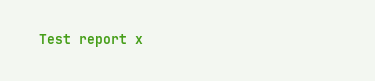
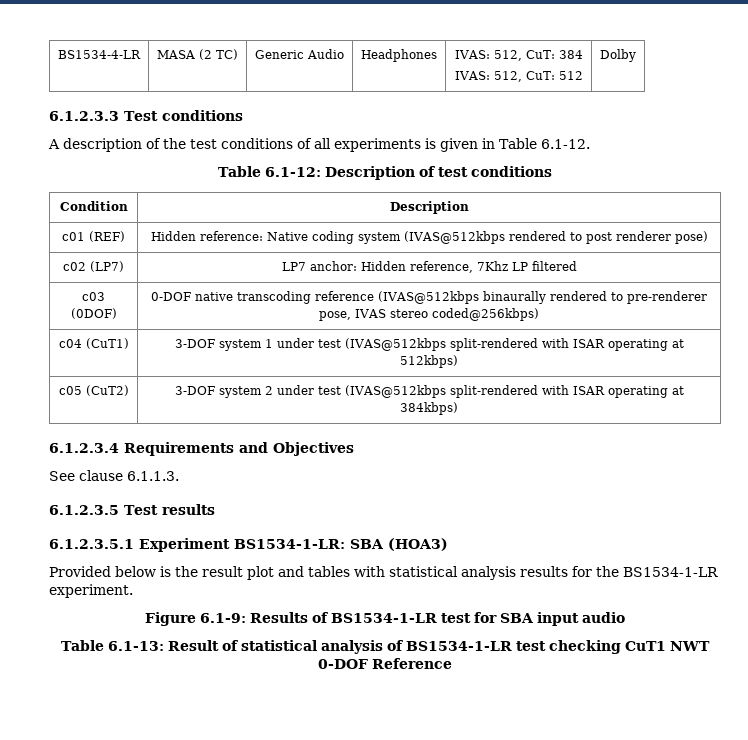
[39,34,143,47] Test report x -> [58,50,141,59] [157,49,238,60] [255,49,344,59] [361,49,437,62] [454,50,583,61] [454,71,583,82] [600,49,636,62] [49,110,243,121] [48,138,590,152] [218,166,552,180] [59,201,128,211] [389,201,469,214] [62,231,125,242] [150,231,708,244] [63,261,124,272] [281,261,577,273] [82,292,105,301] [70,308,117,319] [151,291,707,304] [319,308,539,321] [58,338,129,349] [174,338,684,351] [400,355,458,368] [58,385,129,396] [174,385,684,398] [400,402,458,415] [49,442,354,456] [49,470,179,481] [49,504,215,515] [49,538,448,552] [49,566,718,580] [49,584,133,598] [145,612,625,626] [61,640,710,654] [318,658,452,669] BS1534-4-LR | MASA (2 TC) | Generic Audio | Headphones | IVAS: 512, CuT: 384 // IVAS: 512, CuT: 512 | Dolby // 6.1.2.3.3 Test conditions // A description of the test conditions of all experiments is given in Table 6.1-12. // Table 6.1-12: Description of test conditions // Condition | Description // c01 (REF) | Hidden reference: Native coding system (IVAS@512kbps rendered to post renderer pose) // c02 (LP7) | LP7 anchor: Hidden reference, 7Khz LP filtered // c03 (0DOF) | 0-DOF native transcoding reference (IVAS@512kbps binaurally rendered to pre-renderer pose, IVAS stereo coded@256kbps) // c04 (CuT1) | 3-DOF system 1 under test (IVAS@512kbps split-rendered with ISAR operating at 512kbps) // c05 (CuT2) | 3-DOF system 2 under test (IVAS@512kbps split-rendered with ISAR operating at 384kbps) // 6.1.2.3.4 Requirements and Objectives // See clause 6.1.1.3. // 6.1.2.3.5 Test results // 6.1.2.3.5.1 Experiment BS1534-1-LR: SBA (HOA3) // Provided below is the result plot and tables with statistical analysis results for the BS1534-1-LR experiment. // Figure 6.1-9: Results of BS1534-1-LR test for SBA input audio // Table 6.1-13: Result of statistical analysis of BS1534-1-LR test checking CuT1 NWT 0-DOF Reference

